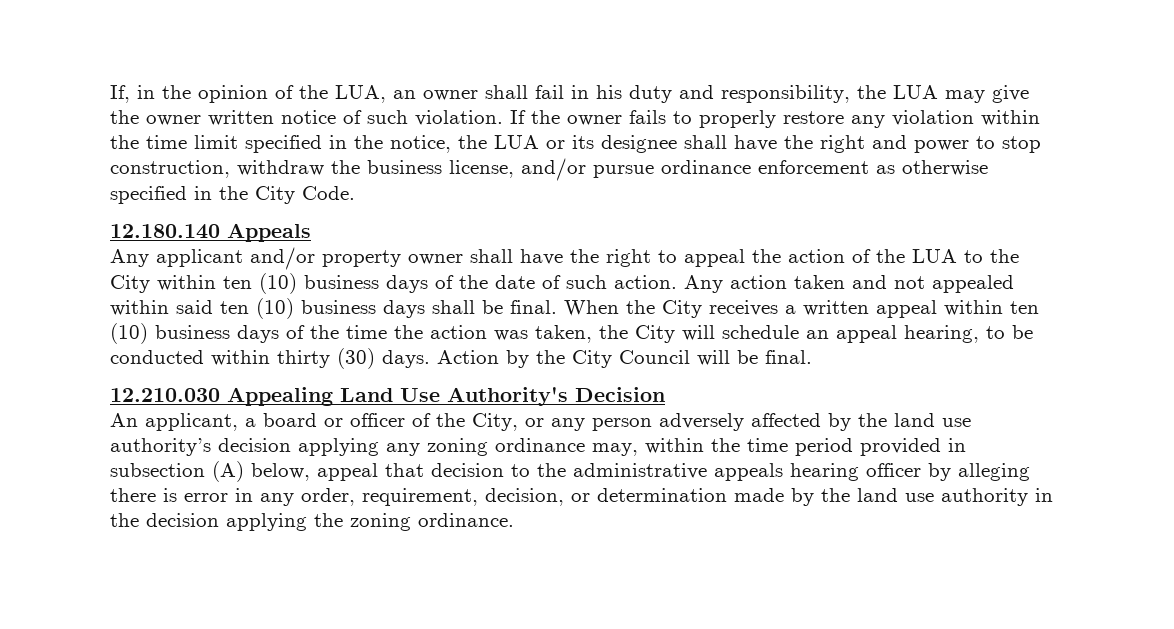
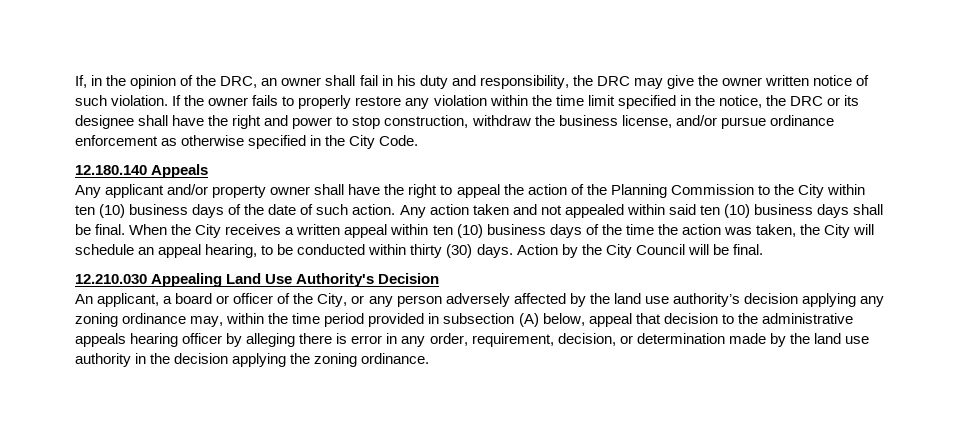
[335,85,386,103] LUA, -> [220,76,258,88] DRC,
[893,85,938,99] LUA -> [596,76,630,86] DRC
[494,135,539,149] LUA -> [789,96,823,106] DRC
[912,249,957,263] LUA -> [610,184,754,198] Planning Commission

